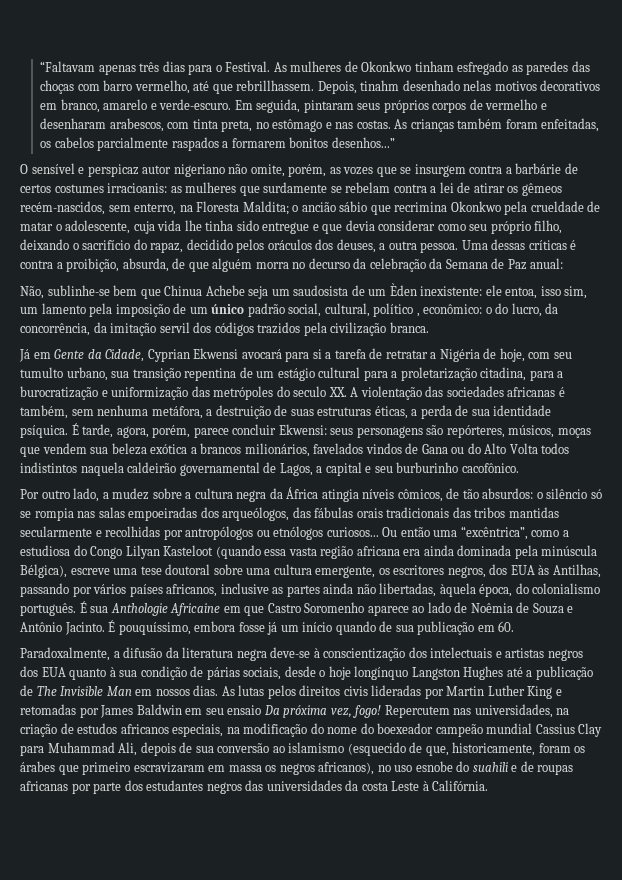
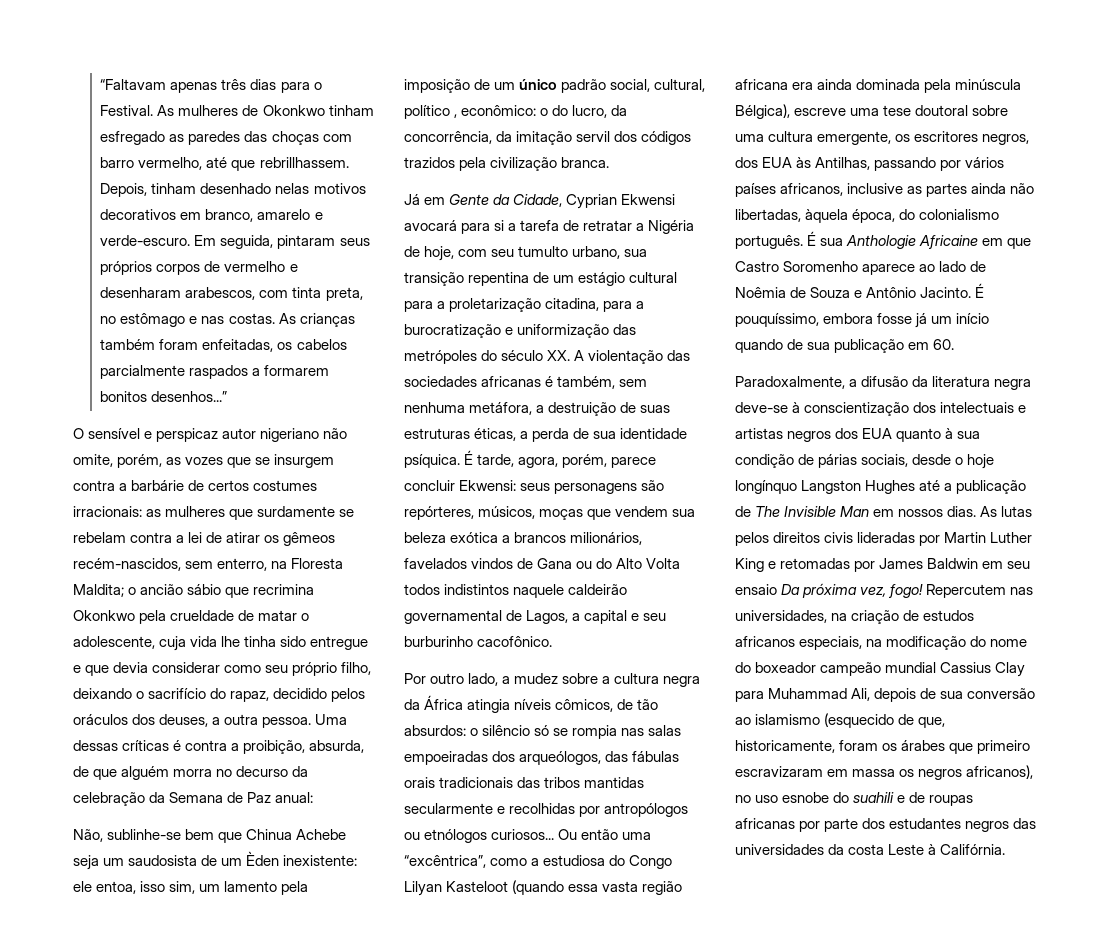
[360,80,400,91] tinahm -> [151,183,197,194] tinham
[107,183,168,193] irracioanis: -> [73,506,142,517] irracionais:
[293,386,327,397] seculo -> [501,350,544,361] século
[80,462,124,476] naquela -> [513,584,565,598] naquele
[377,723,434,734] boexeador -> [755,662,817,673] boxeador

